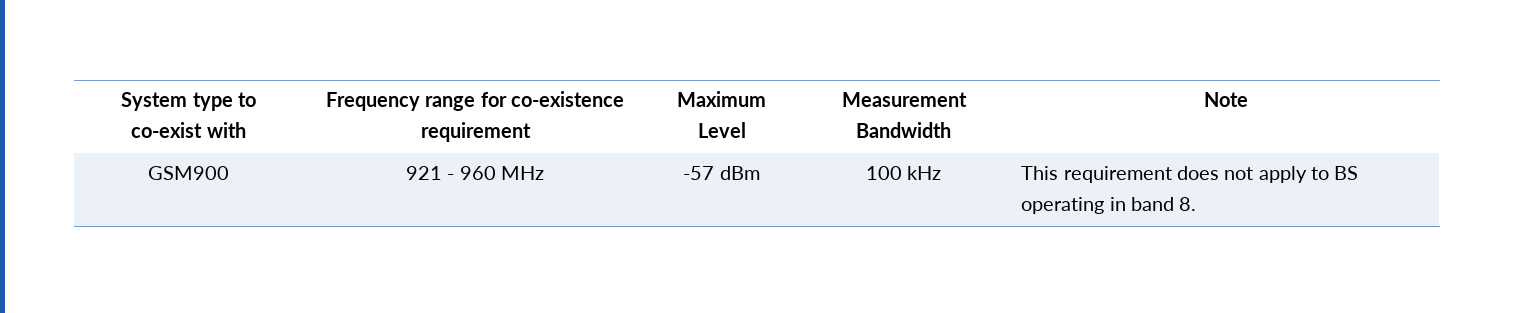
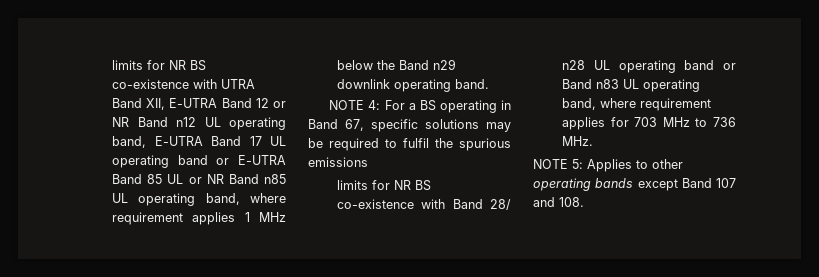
[121,92,256,111] [131,122,246,138] [326,91,624,111] [420,122,531,142] [677,91,766,107] [697,122,746,138] [841,92,967,107] [856,122,951,138] [1203,92,1248,107] [148,166,229,180] [406,166,544,180] [683,166,760,180] [865,166,942,180] [1021,166,1359,183] [1021,197,1197,214] System type to co-exist with | Frequency range for co-existence requirement | Maximum Level | Measurement Bandwidth | Note // GSM900 | 921 - 960 MHz | -57 dBm | 100 kHz | This requirement does not apply to BS operating in band 8. -> [112,60,207,71] [112,79,256,89] [112,98,286,110] [112,117,286,130] [112,136,286,148] [112,155,286,168] [112,174,286,184] [112,193,286,206] [112,212,286,225] [337,59,457,70] [337,79,490,92] [329,100,511,113] [308,119,511,132] [308,138,511,151] [308,157,368,167] [337,180,432,191] [337,199,511,210] [562,60,736,73] [562,79,701,92] [562,98,712,111] [562,117,736,130] [562,136,594,146] [533,159,683,172] [533,178,736,191] [533,197,584,207] limits for NR BS co-existence with UTRA Band XII, E-UTRA Band 12 or NR Band n12 UL operating band, E-UTRA Band 17 UL operating band or E-UTRA Band 85 UL or NR Band n85 UL operating band, where requirement applies 1 MHz below the Band n29 downlink operating band. // NOTE 4: For a BS operating in Band 67, specific solutions may be required to fulfil the spurious emissions // limits for NR BS co-existence with Band 28/ n28 UL operating band or Band n83 UL operating band, where requirement applies for 703 MHz to 736 MHz. // NOTE 5: Applies to other operating bands except Band 107 and 108.

